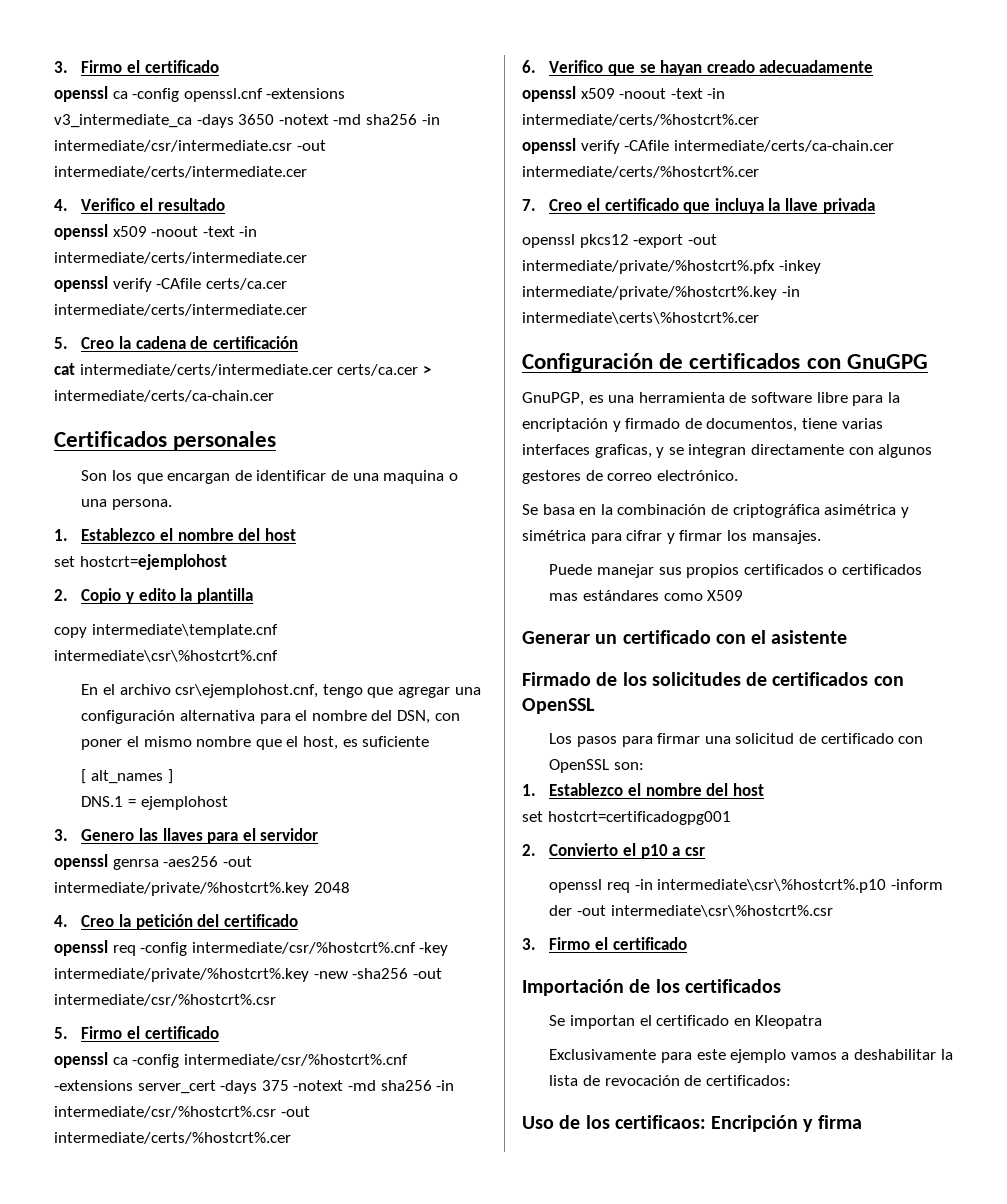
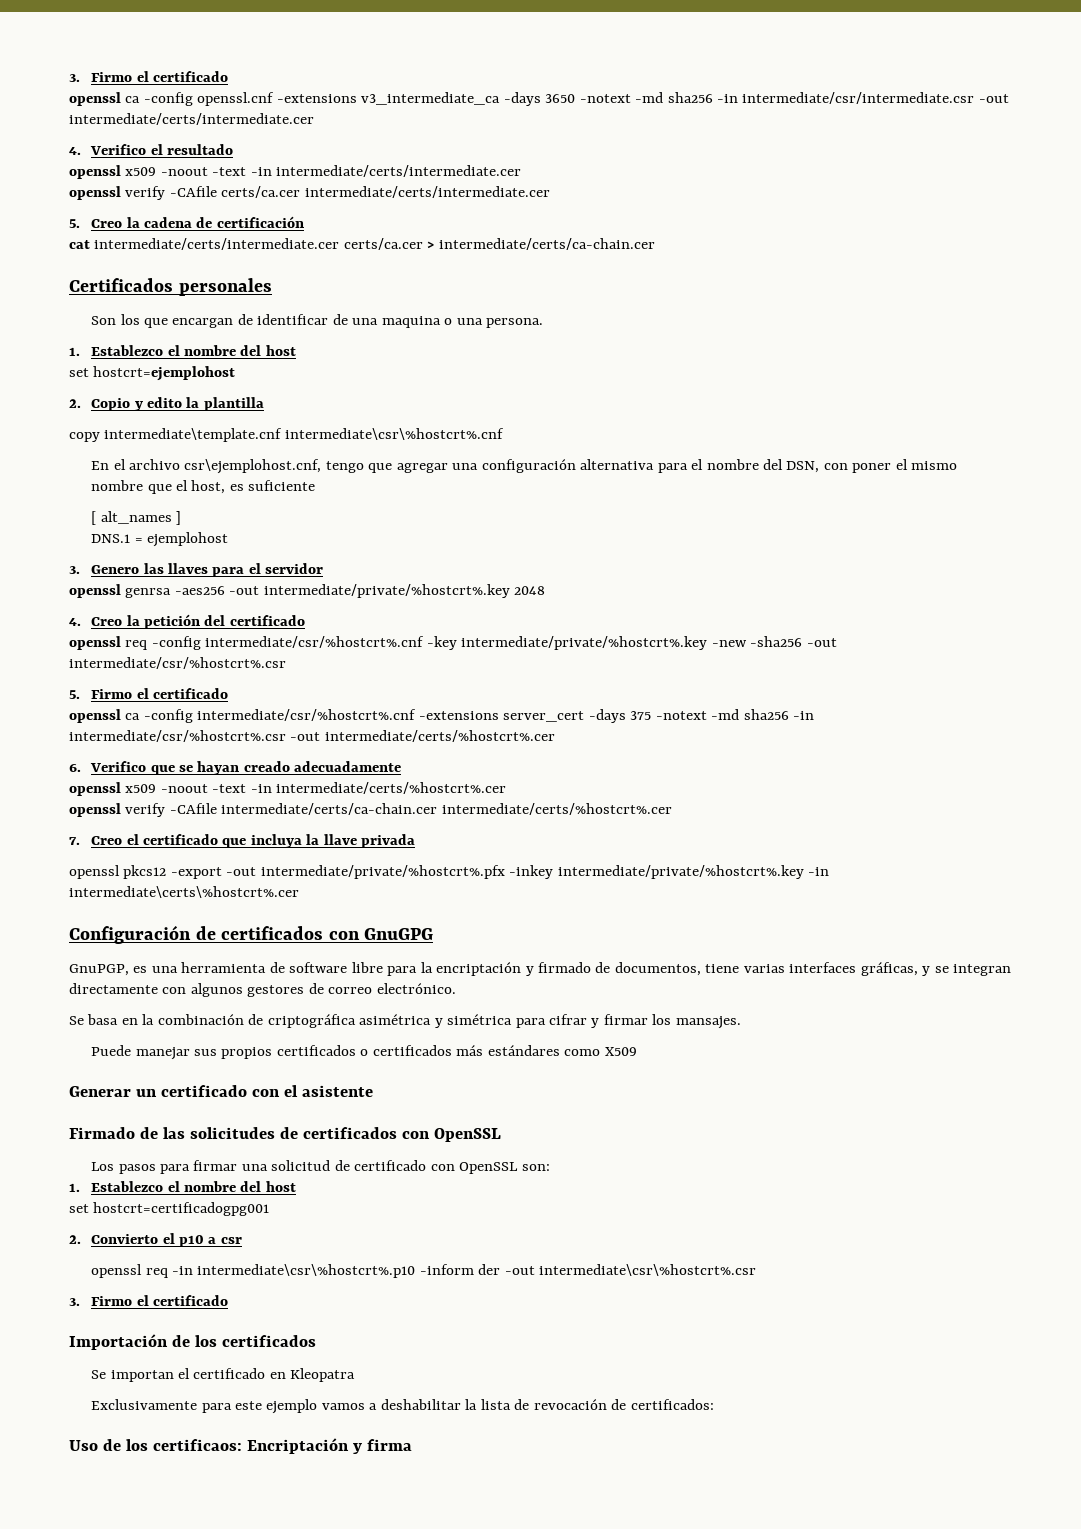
[594,444,652,458] graficas, -> [860,962,918,976] gráficas,
[549,593,579,601] mas -> [456,1045,484,1056] más
[622,672,647,686] los -> [162,1127,185,1139] las
[711,1115,799,1132] Encripción -> [246,1438,349,1454] Encriptación

